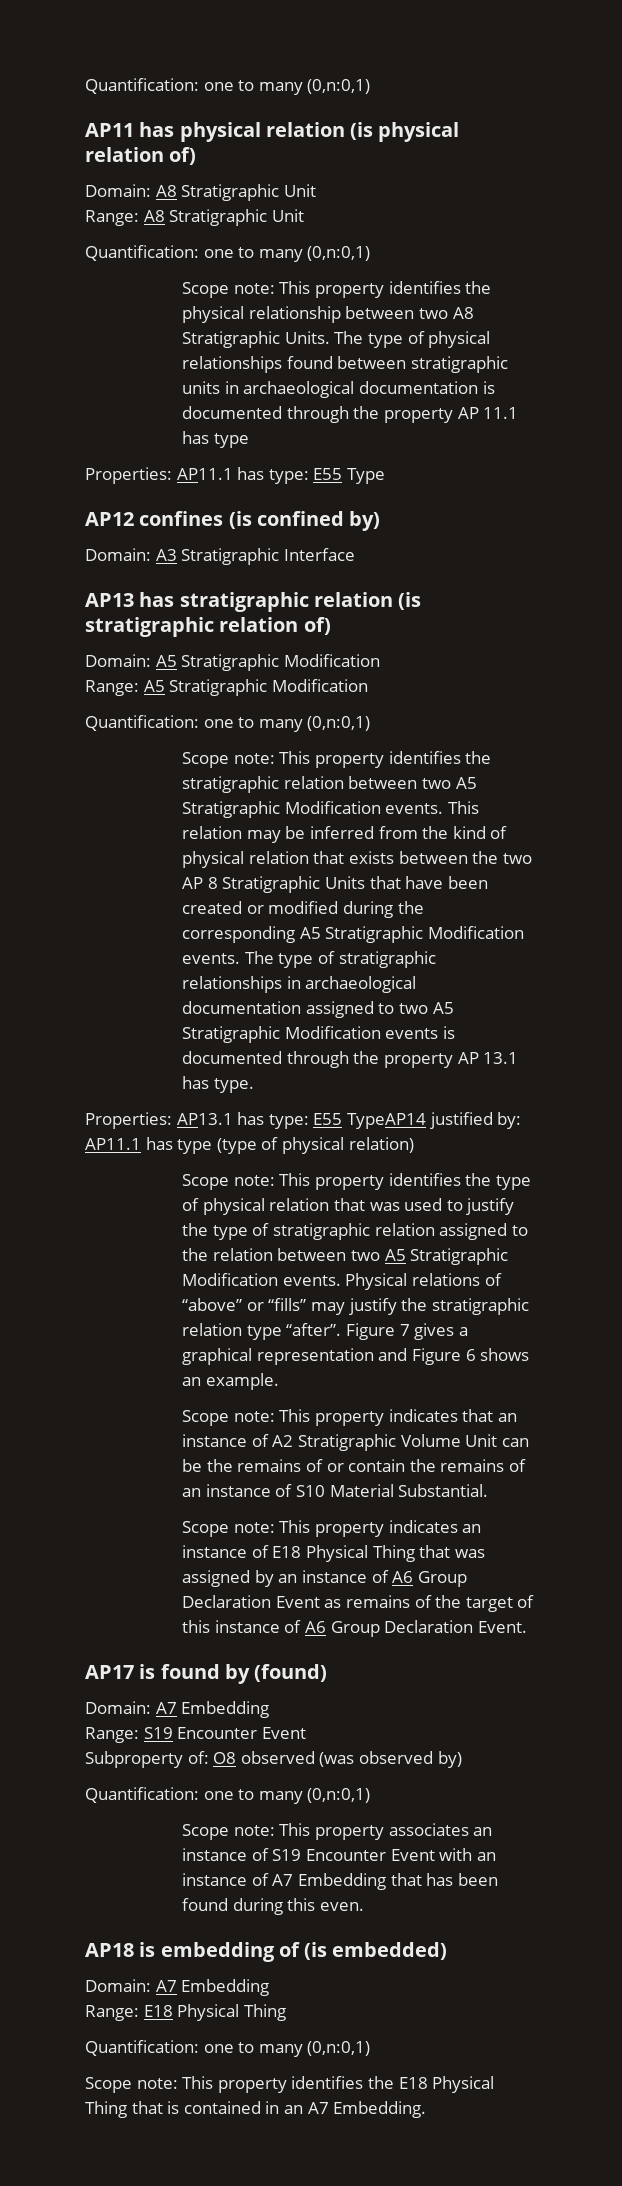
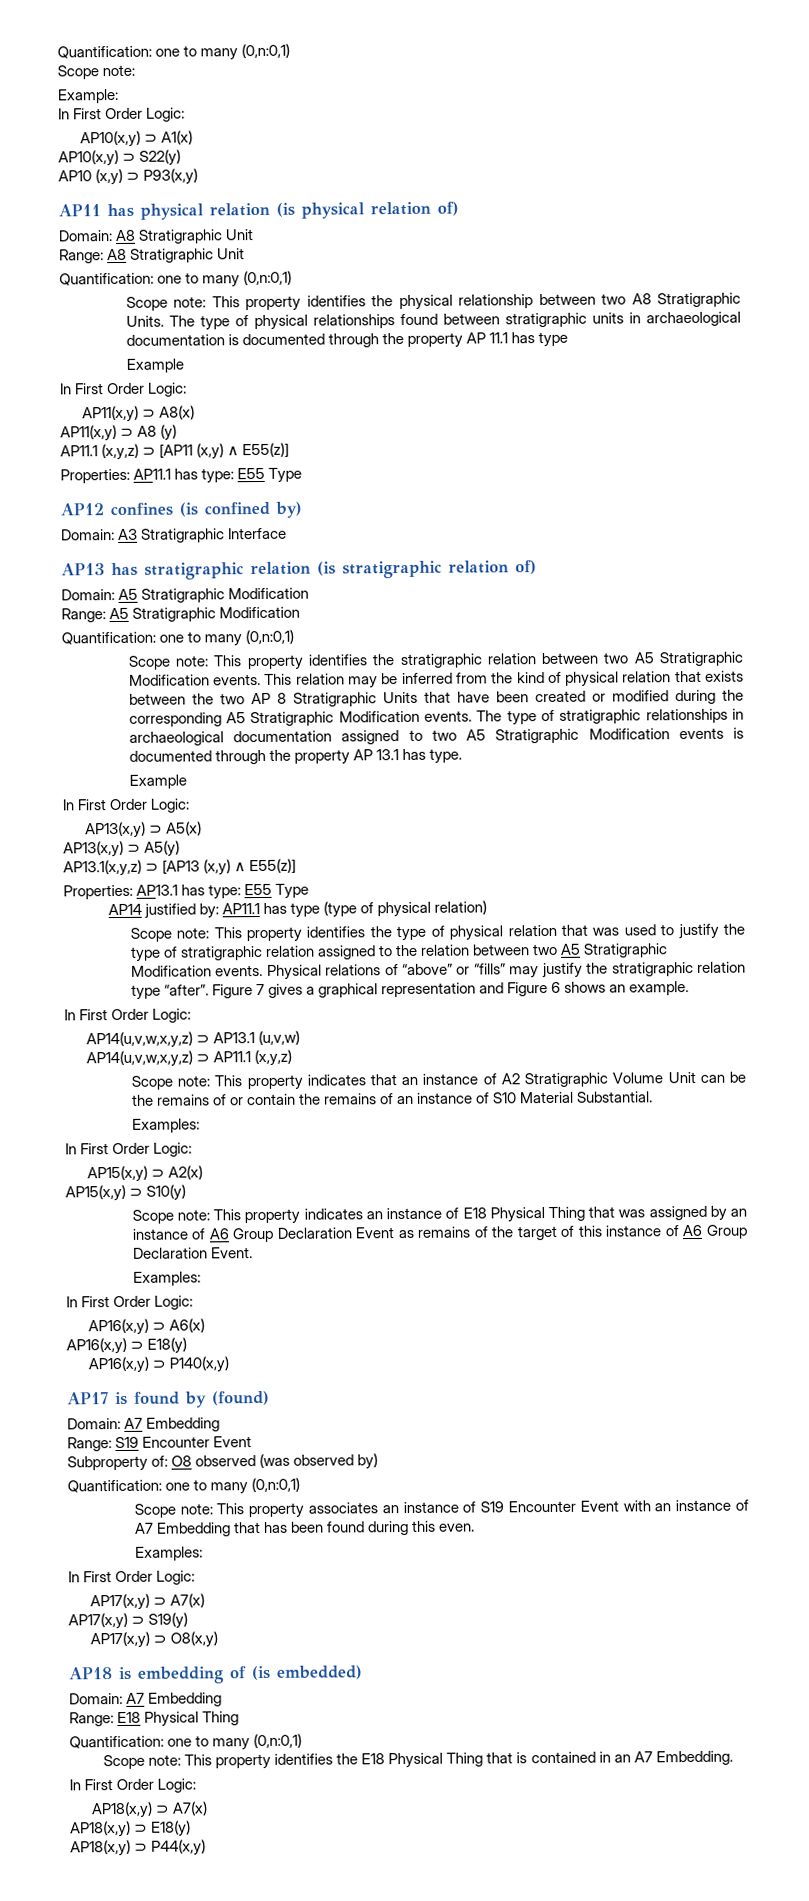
[85,78,371,95] Quantification: one to many (0,n:0,1) -> [57,43,291,61] [57,64,136,80] [57,88,119,104] [58,107,186,122] [80,130,194,148] [58,149,182,167] [58,168,199,186] Quantification: one to many (0,n:0,1) // Scope note: // Example: // In First Order Logic: // AP10(x,y) ⊃ A1(x) // AP10(x,y) ⊃ S22(y) // AP10 (x,y) ⊃ P93(x,y)
(249, 440) none -> [125,358,184,373] [60,382,188,397] [82,405,196,423] [60,424,178,442] [60,442,290,461] // Example // In First Order Logic: // AP11(x,y) ⊃ A8(x) // AP11(x,y) ⊃ A8 (y) // AP11.1 (x,y,z) ⊃ [AP11 (x,y) ∧ E55(z)]
(254, 1085) none -> [128,774,187,789] [62,798,191,813] [85,821,203,839] [63,840,181,858] [63,858,297,877] // Example // In First Order Logic: // AP13(x,y) ⊃ A5(x) // AP13(x,y) ⊃ A5(y) // AP13.1(x,y,z) ⊃ [AP13 (x,y) ∧ E55(z)]
[346,1113,426,1129] TypeAP14 -> [275,883,310,899] [107,903,142,916] Type // AP14
(279, 1381) none -> [64,1008,192,1023] [86,1030,301,1049] [86,1049,293,1068] // In First Order Logic: // AP14(u,v,w,x,y,z) ⊃ AP13.1 (u,v,w) // AP14(u,v,w,x,y,z) ⊃ AP11.1 (x,y,z)
(489, 1490) none -> [131,1118,200,1133] [65,1142,193,1157] [87,1165,204,1183] [65,1184,187,1202] // Examples: // In First Order Logic: // AP15(x,y) ⊃ A2(x) // AP15(x,y) ⊃ S10(y)
(527, 1627) none -> [132,1271,201,1286] [66,1295,194,1310] [88,1318,206,1336] [66,1337,188,1355] [88,1356,230,1374] // Examples: // In First Order Logic: // AP16(x,y) ⊃ A6(x) // AP16(x,y) ⊃ E18(y) // AP16(x,y) ⊃ P140(x,y)
(364, 1906) none -> [134,1546,203,1561] [68,1570,196,1585] [90,1593,206,1611] [68,1612,189,1630] [90,1631,219,1649] // Examples: // In First Order Logic: // AP17(x,y) ⊃ A7(x) // AP17(x,y) ⊃ S19(y) // AP17(x,y) ⊃ O8(x,y)
(427, 2109) none -> [69,1778,197,1793] [91,1801,209,1819] [70,1820,192,1838] [70,1839,207,1857] // In First Order Logic: // AP18(x,y) ⊃ A7(x) // AP18(x,y) ⊃ E18(y) // AP18(x,y) ⊃ P44(x,y)

